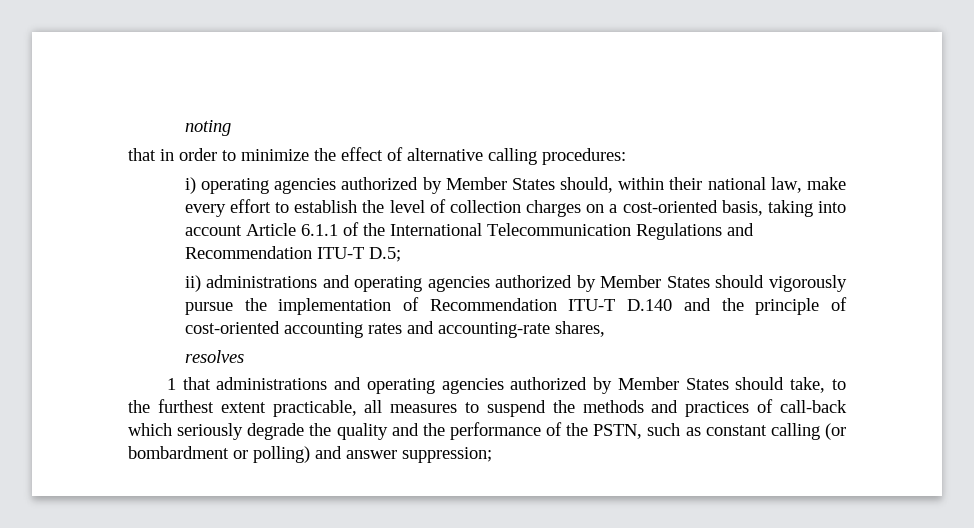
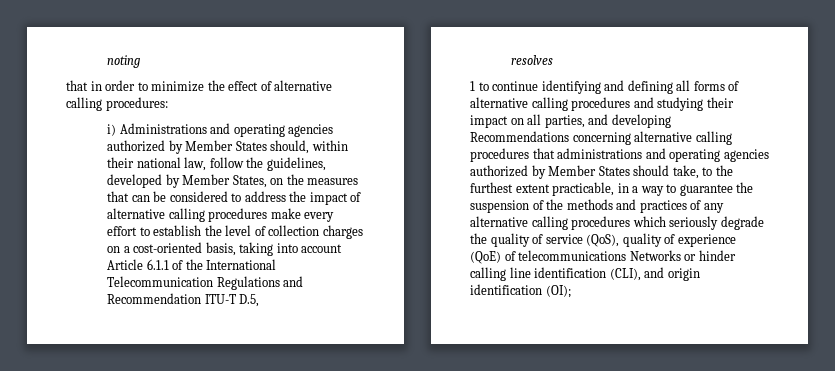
(196, 185) none -> [119,123,231,134] Administrations and
(802, 185) none -> [209,157,326,171] [107,174,359,188] [107,191,362,205] [107,208,268,222] follow the guidelines, developed by Member States, on the measures that can be considered to address the impact of alternative calling procedures
[368,247,401,262] [184,275,847,292] [184,297,847,315] [184,321,605,338] [184,350,244,363] [166,378,176,390] D.5; // ii) administrations and operating agencies authorized by Member States should vigorously pursue the implementation of Recommendation ITU-T D.140 and the principle of cost-oriented accounting rates and accounting-rate shares, // resolves // 1 -> [239,294,260,307] [511,55,554,65] [470,80,740,94] [470,97,734,111] [470,114,671,128] [470,131,732,145] [470,148,529,162] D.5, // resolves // 1 to continue identifying and defining all forms of alternative calling procedures and studying their impact on all parties, and developing Recommendations concerning alternative calling procedures
[364,400,546,417] all measures to suspend -> [617,182,754,196] [470,200,544,213] in a way to guarantee the suspension of
[780,400,847,413] call-back -> [703,203,724,213] [470,216,631,230] any alternative calling procedures
[391,422,846,440] [128,446,492,463] and the performance of the PSTN, such as constant calling (or bombardment or polling) and answer suppression; -> [532,233,736,247] [470,250,736,264] [470,267,700,281] [470,284,571,298] of service (QoS), quality of experience (QoE) of telecommunications Networks or hinder calling line identification (CLI), and origin identification (OI);

